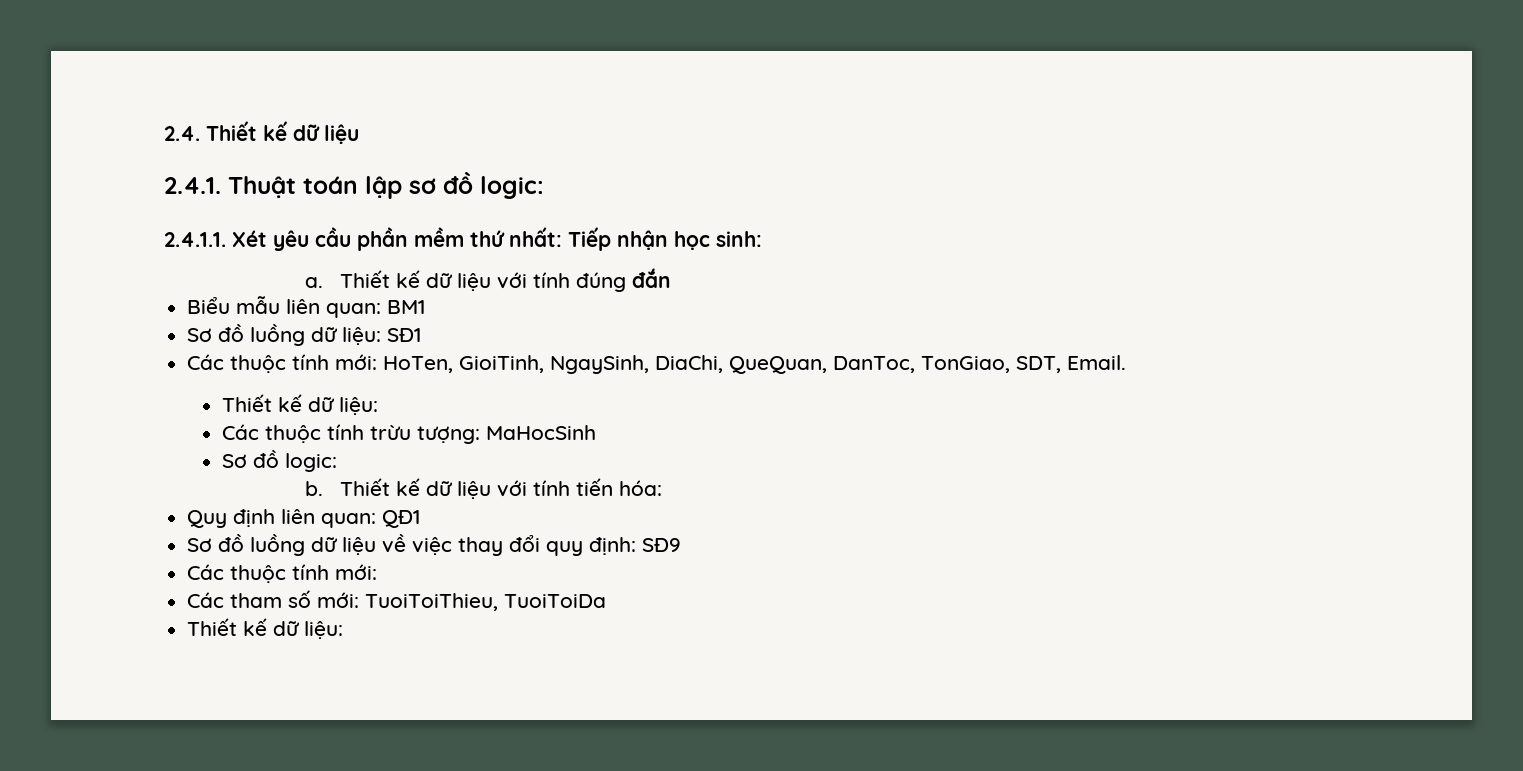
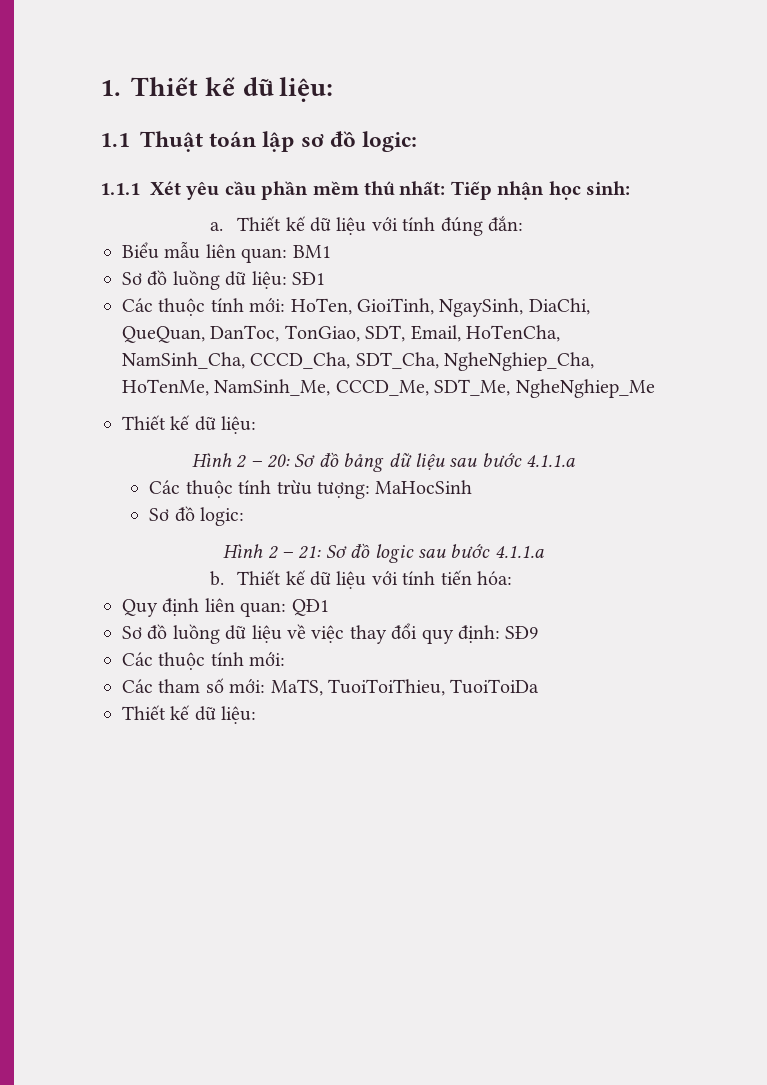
[164,121,359,144] [164,177,221,194] 2.4. Thiết kế dữ liệu // 2.4.1. -> [100,77,333,102] [100,133,130,147] 1. Thiết kế dữ liệu: // 1.1
[164,232,226,247] 2.4.1.1. -> [100,183,140,195] 1.1.1
[632,268,672,288] đắn -> [488,216,524,232] đắn:
[1067,355,1127,370] [222,394,379,415] Email. // Thiết kế dữ liệu: -> [410,325,560,342] [122,352,595,371] [122,379,655,398] [122,415,257,434] [191,452,576,472] Email, HoTenCha, NamSinh_Cha, CCCD_Cha, SDT_Cha, NgheNghiep_Cha, HoTenMe, NamSinh_Me, CCCD_Me, SDT_Me, NgheNghiep_Me // Thiết kế dữ liệu: // Hình 2 – 20: Sơ đồ bảng dữ liệu sau bước 4.1.1.a
(338, 462) none -> [223,543,544,563] // Hình 2 – 21: Sơ đồ logic sau bước 4.1.1.a
(360, 600) none -> [270,679,323,696] MaTS,

